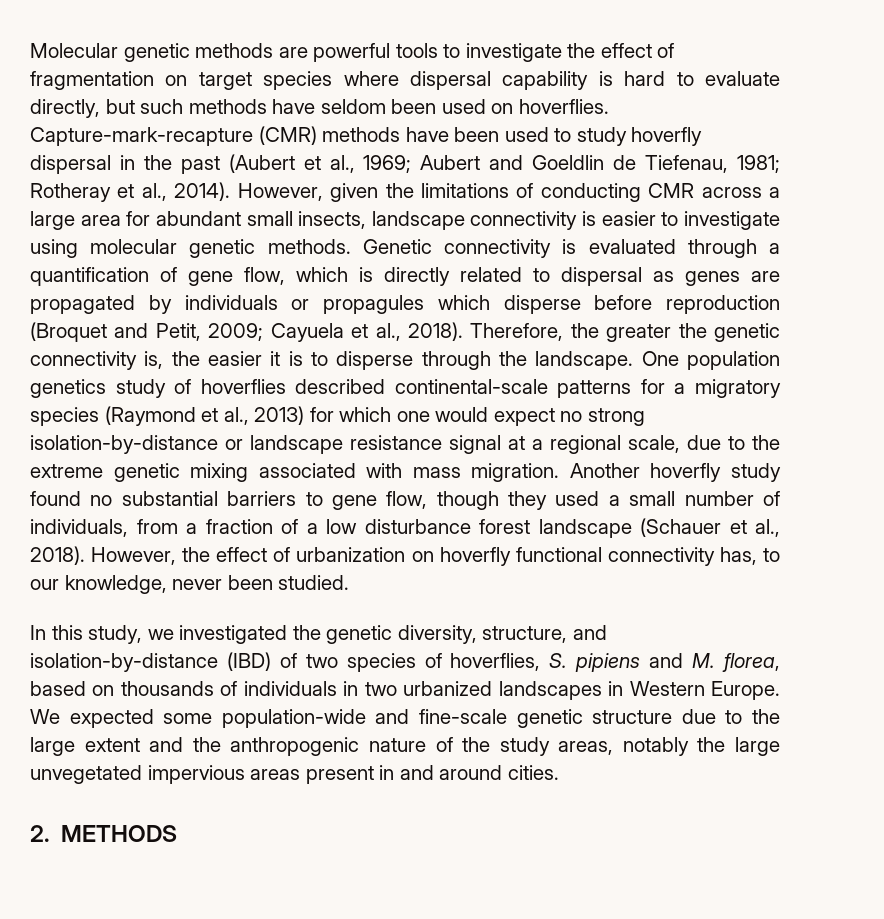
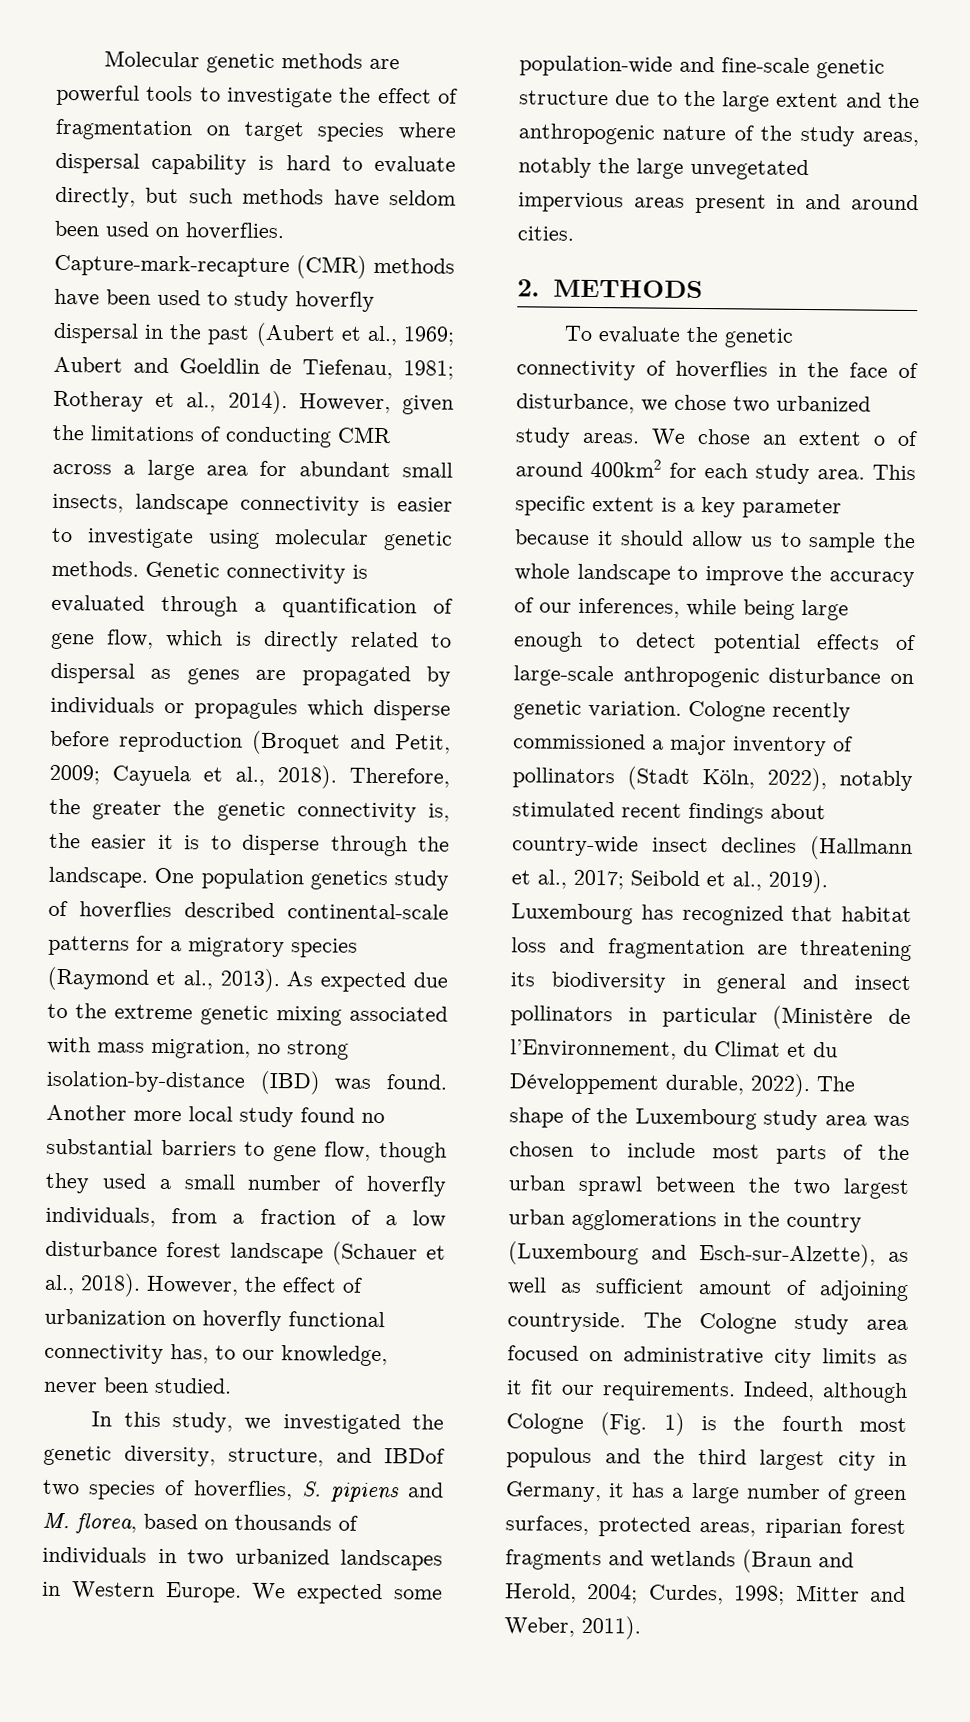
[254,406,645,426] [30,435,680,454] 2013) for which one would expect no strong isolation-by-distance or landscape resistance signal at a regional scale, -> [219,968,407,993] 2013). As expected
[471,463,722,482] migration. Another hoverfly -> [151,1038,349,1060] [46,1070,447,1095] [46,1104,233,1122] migration, no strong isolation-by-distance (IBD) was found. Another more local
(781, 498) none -> [366,1175,447,1197] hoverfly
[30,652,297,672] isolation-by-distance (IBD) of -> [384,1448,445,1464] IBDof
(177, 833) none -> [564,325,795,348] [516,360,918,381] [516,393,871,414] [515,427,918,448] [515,458,916,485] [515,495,842,519] [514,529,916,553] [514,563,915,588] [514,597,849,621] [513,631,916,654] [513,665,914,688] [513,700,851,723] [513,733,853,757] [512,766,913,792] [512,801,826,824] [512,835,913,861] [511,869,828,894] [511,903,912,926] [511,937,912,962] [510,971,911,994] [510,1005,911,1030] [510,1039,838,1060] [509,1073,855,1098] [509,1107,910,1131] [509,1141,910,1165] [508,1175,910,1200] [508,1209,862,1233] [508,1241,909,1268] [507,1277,909,1302] [507,1311,908,1335] [507,1345,908,1369] [506,1379,908,1404] [506,1412,907,1436] [506,1447,907,1471] [505,1481,907,1505] [505,1515,906,1539] [505,1549,854,1574] [505,1583,906,1605] [504,1615,641,1640] // To evaluate the genetic connectivity of hoverflies in the face of disturbance, we chose two urbanized study areas. We chose an extent o of around 400km2 for each study area. This specific extent is a key parameter because it should allow us to sample the whole landscape to improve the accuracy of our inferences, while being large enough to detect potential effects of large-scale anthropogenic disturbance on genetic variation. Cologne recently commissioned a major inventory of pollinators (Stadt Köln, 2022), notably stimulated recent findings about country-wide insect declines (Hallmann et al., 2017; Seibold et al., 2019). Luxembourg has recognized that habitat loss and fragmentation are threatening its biodiversity in general and insect pollinators in particular (Ministère de l’Environnement, du Climat et du Développement durable, 2022). The shape of the Luxembourg study area was chosen to include most parts of the urban sprawl between the two largest urban agglomerations in the country (Luxembourg and Esch-sur-Alzette), as well as sufficient amount of adjoining countryside. The Cologne study area focused on administrative city limits as it fit our requirements. Indeed, although Cologne (Fig. 1) is the fourth most populous and the third largest city in Germany, it has a large number of green surfaces, protected areas, riparian forest fragments and wetlands (Braun and Herold, 2004; Curdes, 1998; Mitter and Weber, 2011).

